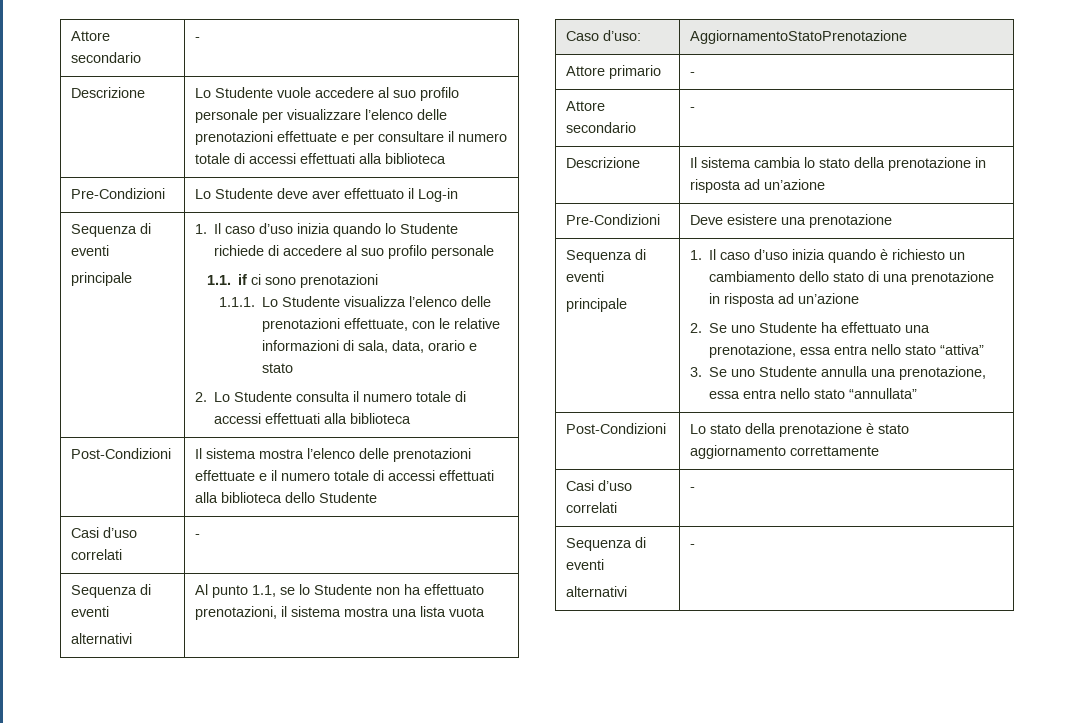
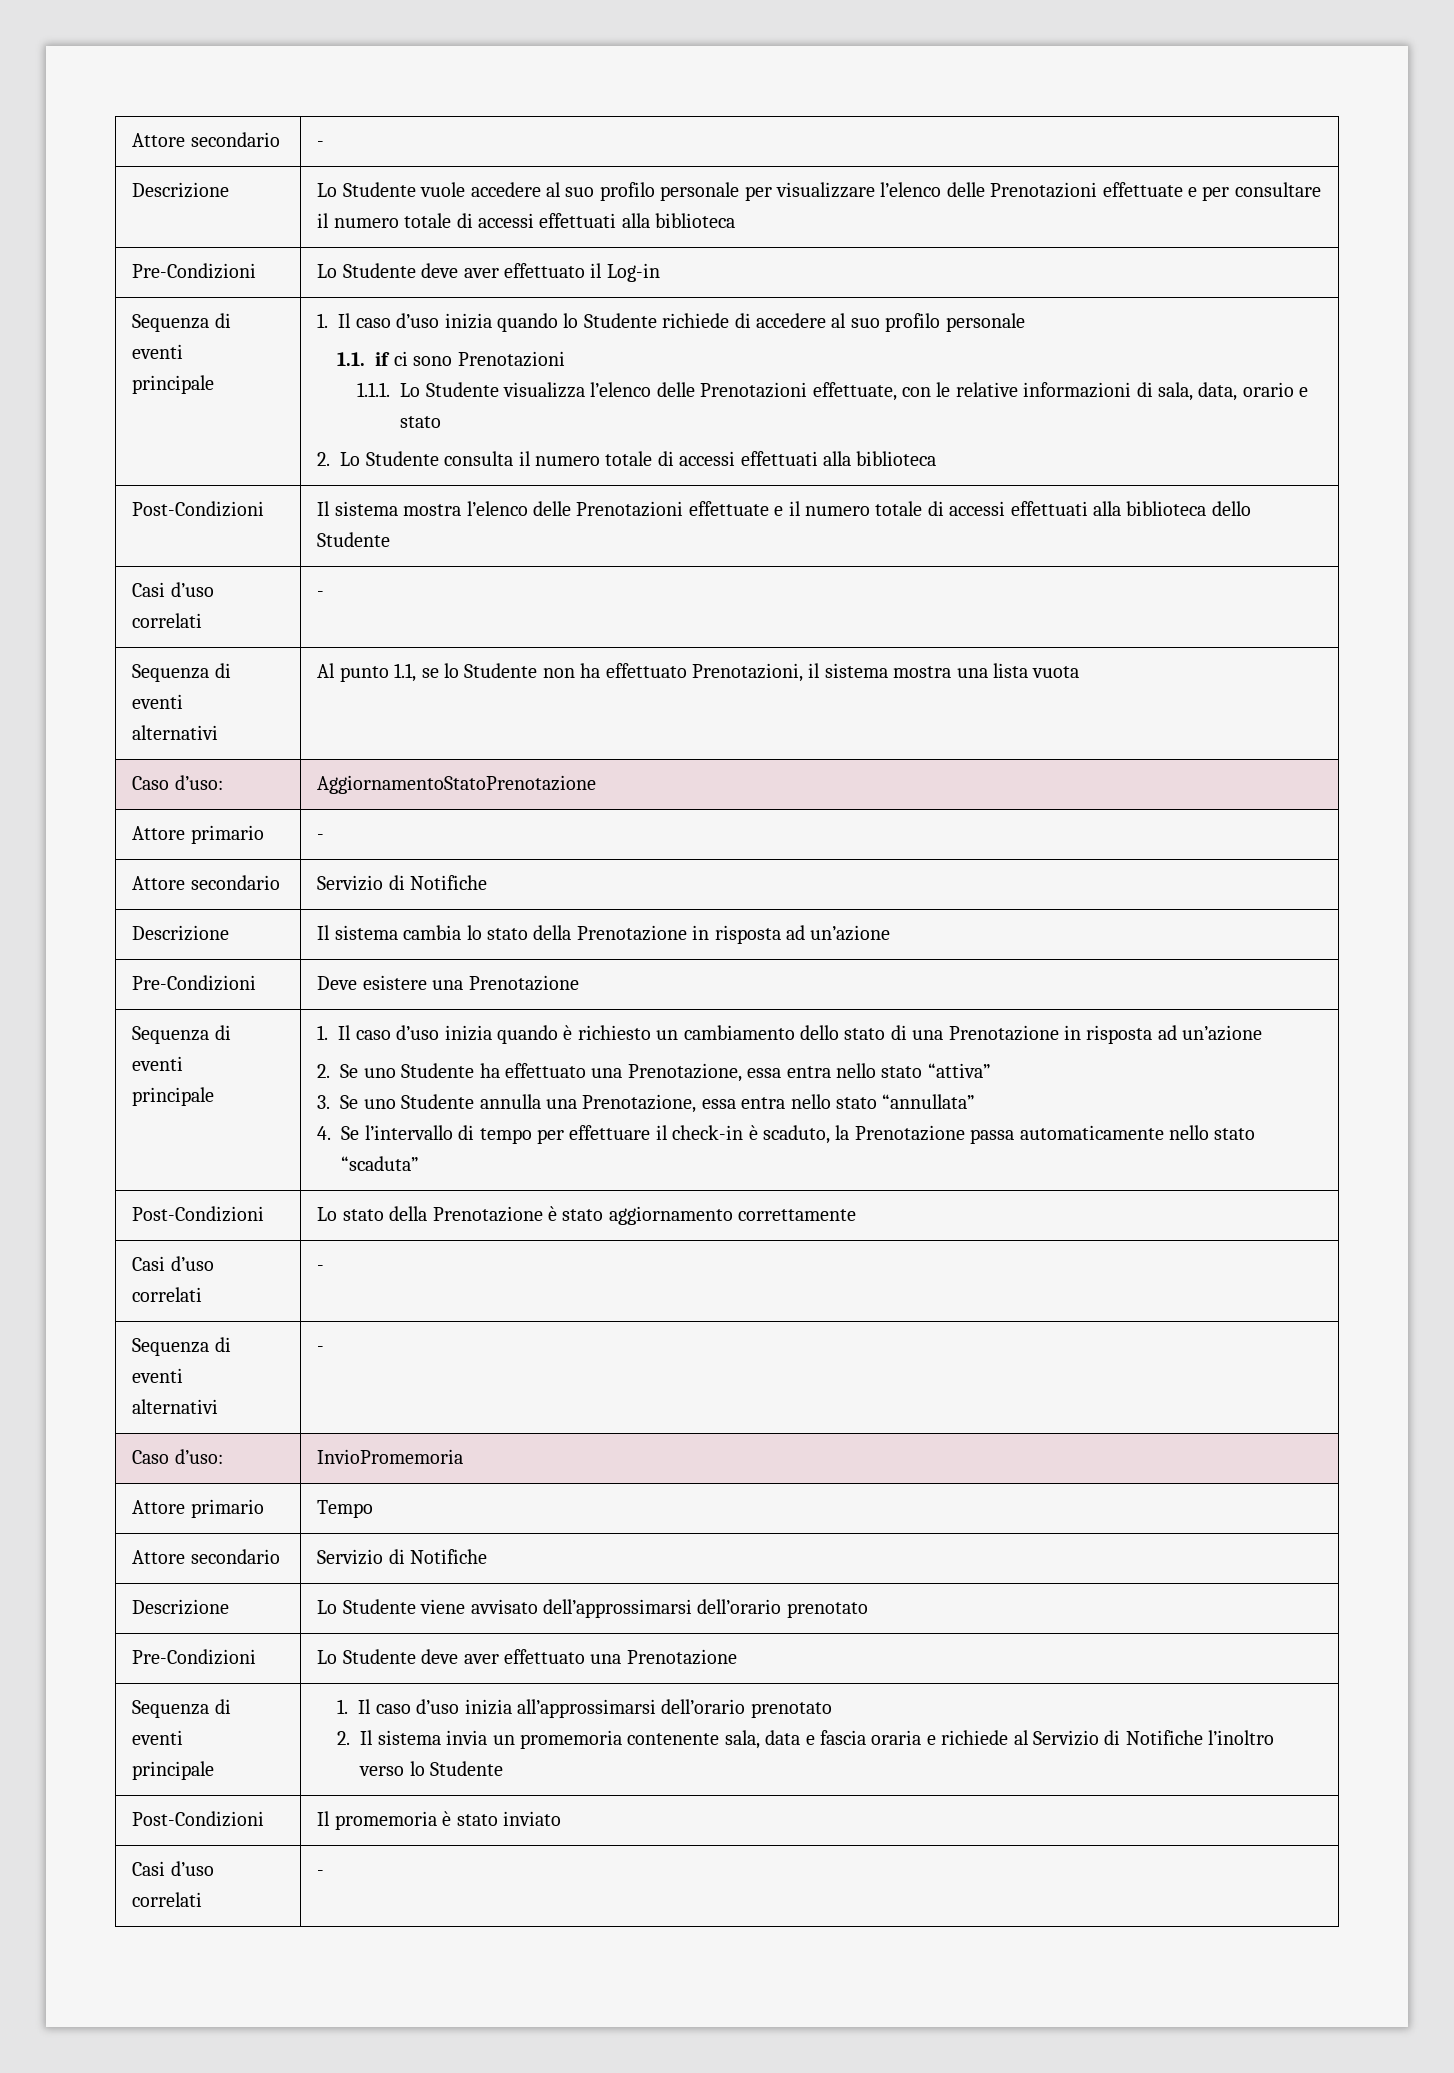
[194,131,273,145] prenotazioni -> [990,182,1098,198] Prenotazioni
[300,274,379,288] prenotazioni -> [457,351,565,367] Prenotazioni
[262,318,341,332] prenotazioni -> [700,382,808,398] Prenotazioni
[392,448,471,462] prenotazioni -> [576,501,684,517] Prenotazioni
[194,606,277,620] prenotazioni, -> [692,663,804,682] Prenotazioni,
[689,107,695,111] - -> [317,875,488,891] Servizio di Notifiche
[887,157,971,171] prenotazione -> [576,925,687,941] Prenotazione
[808,214,892,228] prenotazione -> [468,975,579,991] Prenotazione
[910,271,994,285] prenotazione -> [948,1025,1059,1041] Prenotazione
[708,344,796,358] prenotazione, -> [627,1063,742,1082] Prenotazione,
[898,366,986,380] prenotazione, -> [582,1094,697,1113] Prenotazione,
(917, 393) none -> [317,1125,1256,1144] [341,1156,420,1171] // 4. Se l’intervallo di tempo per effettuare il check-in è scaduto, la Prenotazione passa automaticamente nello stato “scaduta”
[778,423,862,437] prenotazione -> [432,1206,543,1222] Prenotazione
(695, 546) none -> [132,1449,223,1464] [317,1449,464,1464] [132,1499,264,1518] [317,1500,374,1518] [132,1549,280,1564] [317,1549,488,1565] [132,1599,230,1615] [317,1599,868,1618] [132,1649,257,1665] [317,1649,737,1665] [132,1699,231,1718] [132,1730,184,1745] [132,1761,215,1780] [337,1699,832,1718] [337,1730,1275,1749] [359,1761,504,1776] [132,1811,265,1827] [317,1811,562,1830] [132,1861,214,1876] [132,1892,203,1907] [317,1870,325,1876] // Caso d’uso: | InvioPromemoria // Attore primario | Tempo // Attore secondario | Servizio di Notifiche // Descrizione | Lo Studente viene avvisato dell’approssimarsi dell’orario prenotato // Pre-Condizioni | Lo Studente deve aver effettuato una Prenotazione // Sequenza di eventi // principale | 1. Il caso d’uso inizia all’approssimarsi dell’orario prenotato // 2. Il sistema invia un promemoria contenente sala, data e fascia oraria e richiede al Servizio di Notifiche l’inoltro verso lo Studente // Post-Condizioni | Il promemoria è stato inviato // Casi d’uso correlati | -

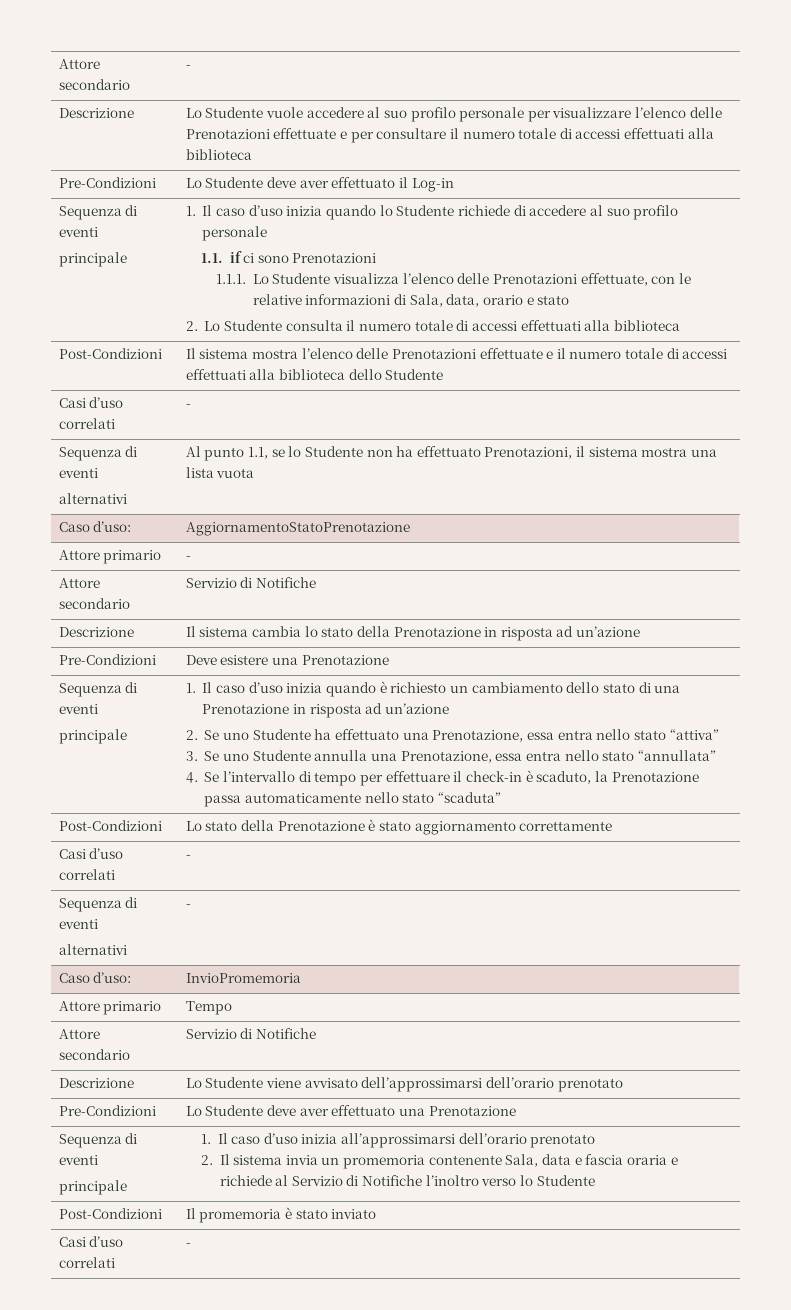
[1157,382,1193,401] sala, -> [409,294,443,307] Sala,
[724,1730,760,1749] sala, -> [505,1154,539,1167] Sala,

